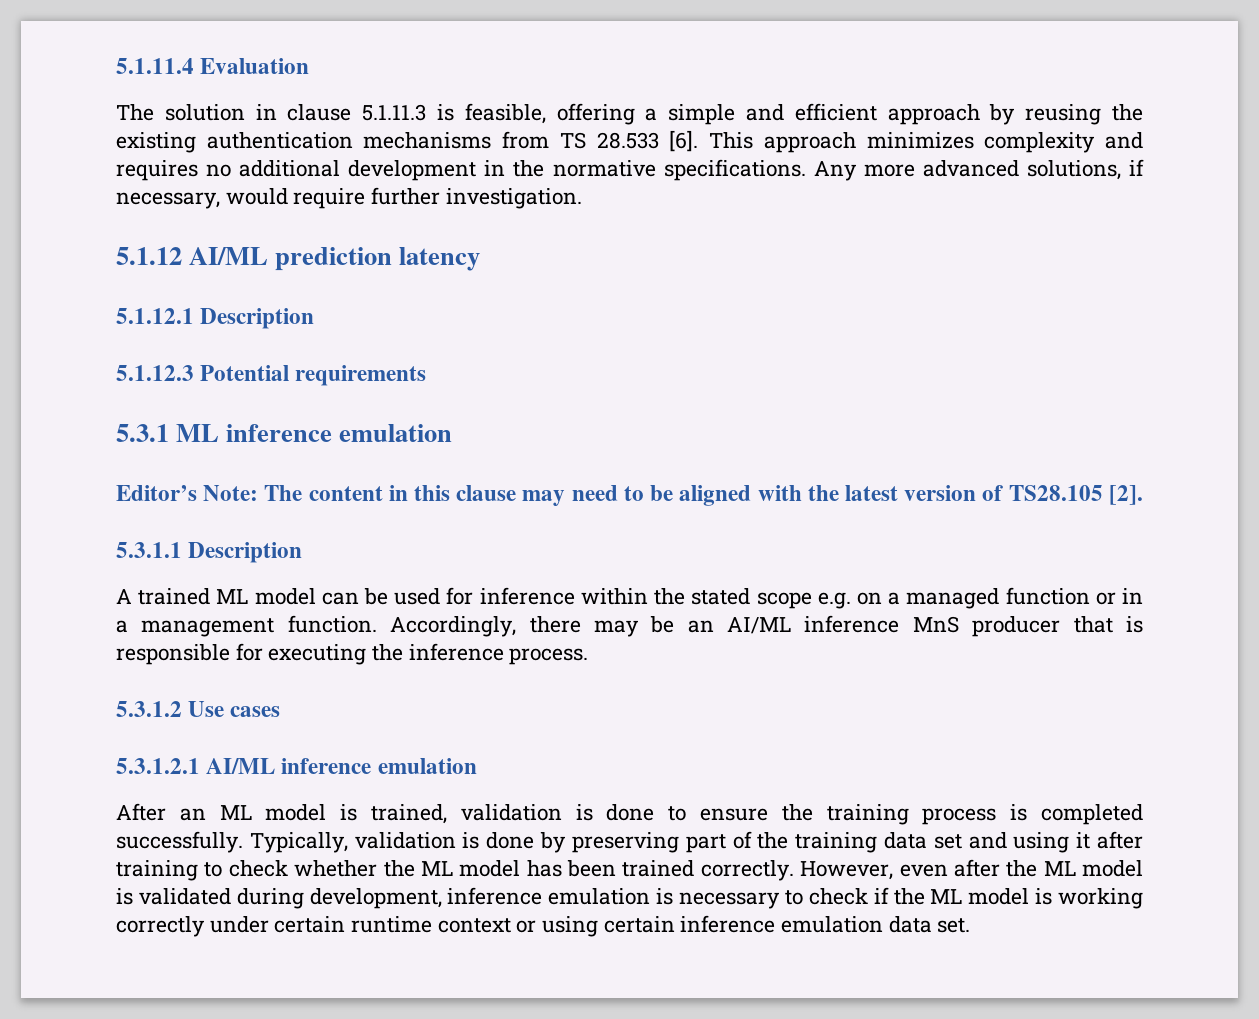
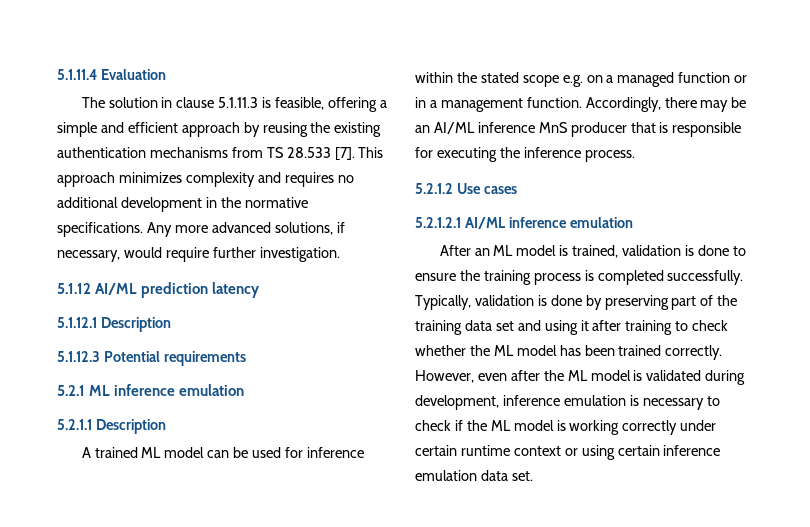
[669,130,699,152] [6]. -> [334,147,355,160] [7].
[116,424,169,442] 5.3.1 -> [57,385,85,396] 5.2.1
[116,485,1143,506] [116,542,182,558] Editor’s Note: The content in this clause may need to be aligned with the latest version of TS28.105 [2]. // 5.3.1.1 -> [57,419,92,430] 5.2.1.1
[116,701,182,717] 5.3.1.2 -> [415,183,453,194] 5.2.1.2
[116,758,200,774] 5.3.1.2.1 -> [415,217,461,228] 5.2.1.2.1

